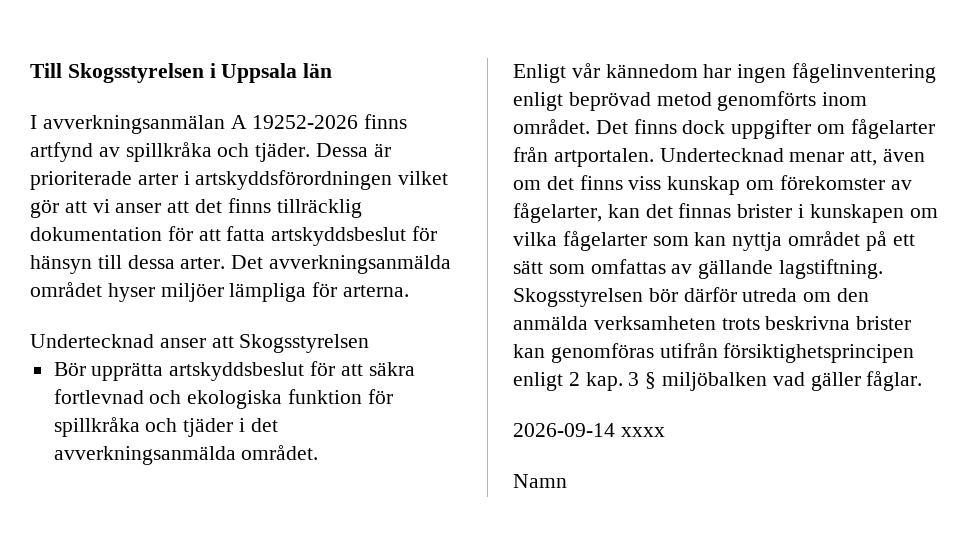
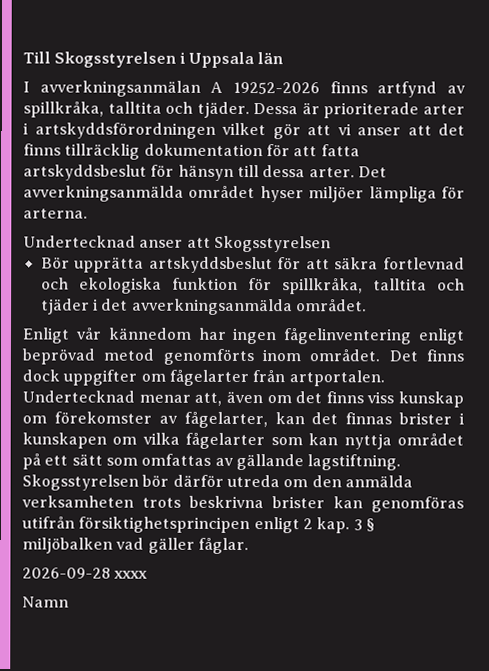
[125,142,212,162] spillkråka -> [23,101,162,118] spillkråka, talltita
[53,417,140,437] spillkråka -> [281,278,427,295] spillkråka, talltita
[513,423,615,437] 2026-09-14 -> [22,567,111,579] 2026-09-28

